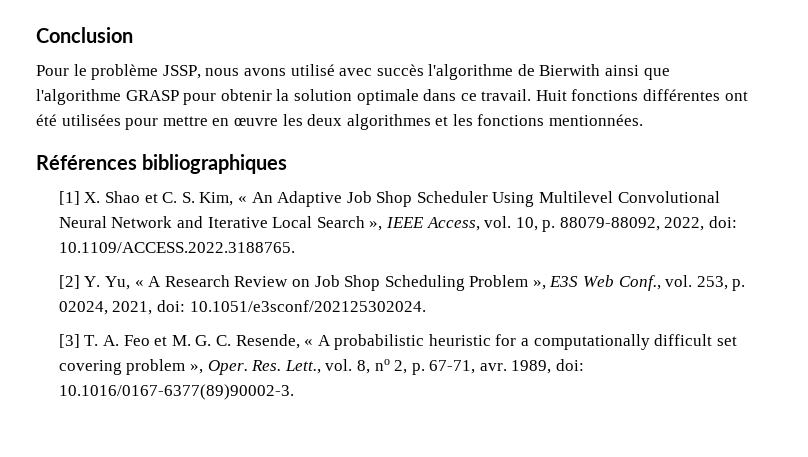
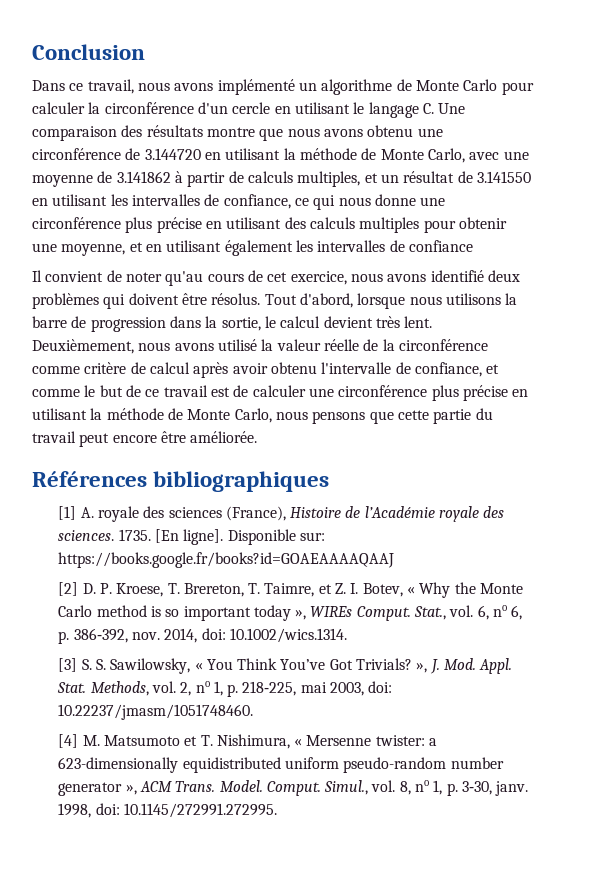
[36,64,670,80] [36,89,748,105] [36,114,644,130] [36,154,288,174] [58,191,720,207] [58,216,738,232] [58,242,295,253] [58,275,746,291] [58,300,426,315] [58,334,737,350] [58,359,585,375] [58,384,294,400] Pour le problème JSSP, nous avons utilisé avec succès l'algorithme de Bierwith ainsi que l'algorithme GRASP pour obtenir la solution optimale dans ce travail. Huit fonctions différentes ont été utilisées pour mettre en œuvre les deux algorithmes et les fonctions mentionnées. // Références bibliographiques // [1] X. Shao et C. S. Kim, « An Adaptive Job Shop Scheduler Using Multilevel Convolutional Neural Network and Iterative Local Search », IEEE Access, vol. 10, p. 88079‑88092, 2022, doi: 10.1109/ACCESS.2022.3188765. // [2] Y. Yu, « A Research Review on Job Shop Scheduling Problem », E3S Web Conf., vol. 253, p. 02024, 2021, doi: 10.1051/e3sconf/202125302024. // [3] T. A. Feo et M. G. C. Resende, « A probabilistic heuristic for a computationally difficult set covering problem », Oper. Res. Lett., vol. 8, no 2, p. 67‑71, avr. 1989, doi: 10.1016/0167-6377(89)90002-3. -> [32,79,534,95] [32,102,466,118] [32,125,443,141] [32,148,529,163] [32,171,531,187] [32,194,446,210] [32,217,507,233] [32,240,473,256] [32,270,520,286] [32,293,518,309] [32,316,433,332] [32,339,488,354] [32,362,500,378] [32,385,529,401] [32,408,493,424] [32,431,258,447] [32,471,330,492] [58,506,505,522] [58,529,325,545] [58,552,395,568] [58,582,524,598] [58,605,523,621] [58,628,347,644] [58,658,513,674] [57,681,393,697] [58,704,254,720] [58,734,438,749] [58,757,504,773] [58,780,529,796] [58,803,277,818] Dans ce travail, nous avons implémenté un algorithme de Monte Carlo pour calculer la circonférence d'un cercle en utilisant le langage C. Une comparaison des résultats montre que nous avons obtenu une circonférence de 3.144720 en utilisant la méthode de Monte Carlo, avec une moyenne de 3.141862 à partir de calculs multiples, et un résultat de 3.141550 en utilisant les intervalles de confiance, ce qui nous donne une circonférence plus précise en utilisant des calculs multiples pour obtenir une moyenne, et en utilisant également les intervalles de confiance // Il convient de noter qu'au cours de cet exercice, nous avons identifié deux problèmes qui doivent être résolus. Tout d'abord, lorsque nous utilisons la barre de progression dans la sortie, le calcul devient très lent. Deuxièmement, nous avons utilisé la valeur réelle de la circonférence comme critère de calcul après avoir obtenu l'intervalle de confiance, et comme le but de ce travail est de calculer une circonférence plus précise en utilisant la méthode de Monte Carlo, nous pensons que cette partie du travail peut encore être améliorée. // Références bibliographiques // [1] A. royale des sciences (France), Histoire de l’Académie royale des sciences. 1735. [En ligne]. Disponible sur: https://books.google.fr/books?id=GOAEAAAAQAAJ // [2] D. P. Kroese, T. Brereton, T. Taimre, et Z. I. Botev, « Why the Monte Carlo method is so important today », WIREs Comput. Stat., vol. 6, no 6, p. 386‑392, nov. 2014, doi: 10.1002/wics.1314. // [3] S. S. Sawilowsky, « You Think You’ve Got Trivials? », J. Mod. Appl. Stat. Methods, vol. 2, no 1, p. 218‑225, mai 2003, doi: 10.22237/jmasm/1051748460. // [4] M. Matsumoto et T. Nishimura, « Mersenne twister: a 623-dimensionally equidistributed uniform pseudo-random number generator », ACM Trans. Model. Comput. Simul., vol. 8, no 1, p. 3‑30, janv. 1998, doi: 10.1145/272991.272995.

